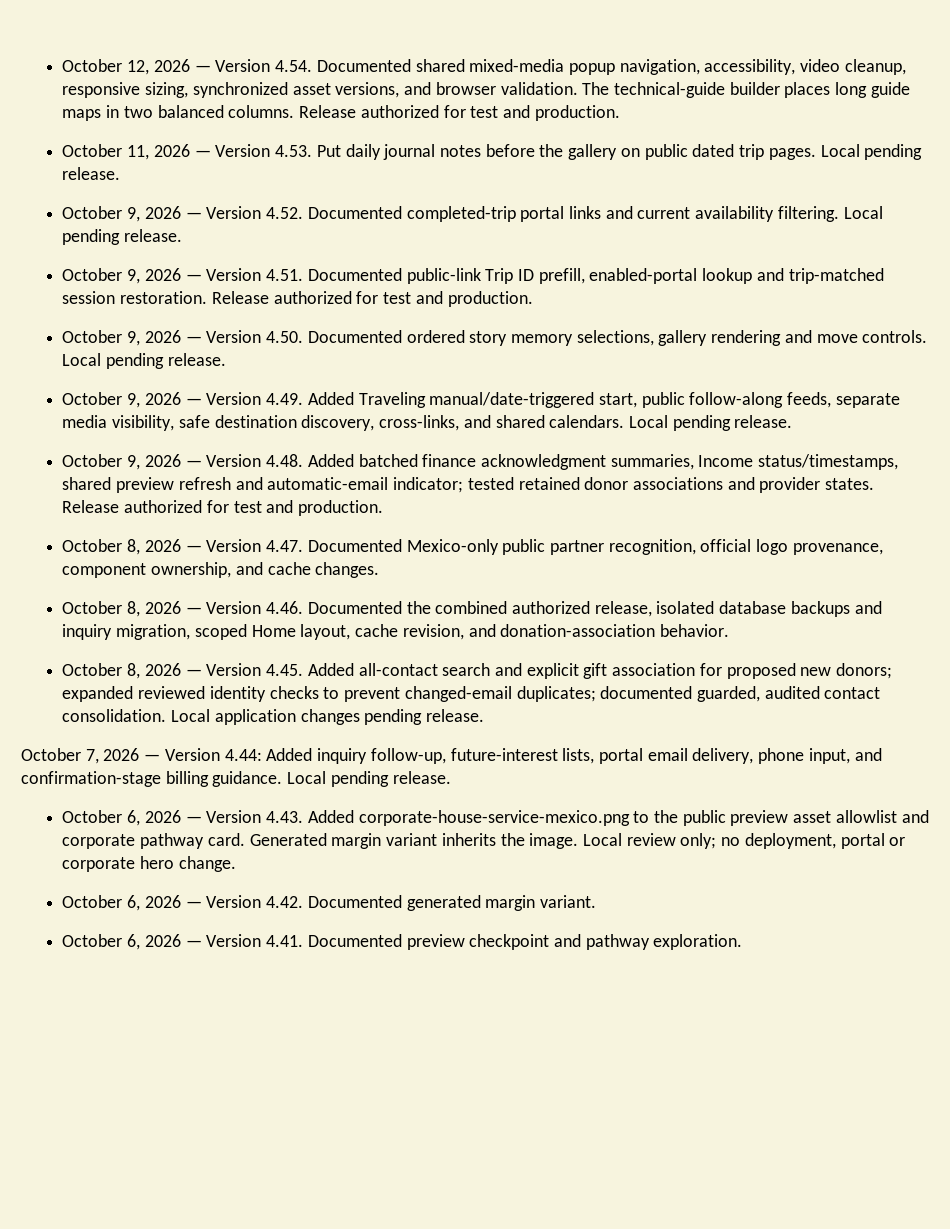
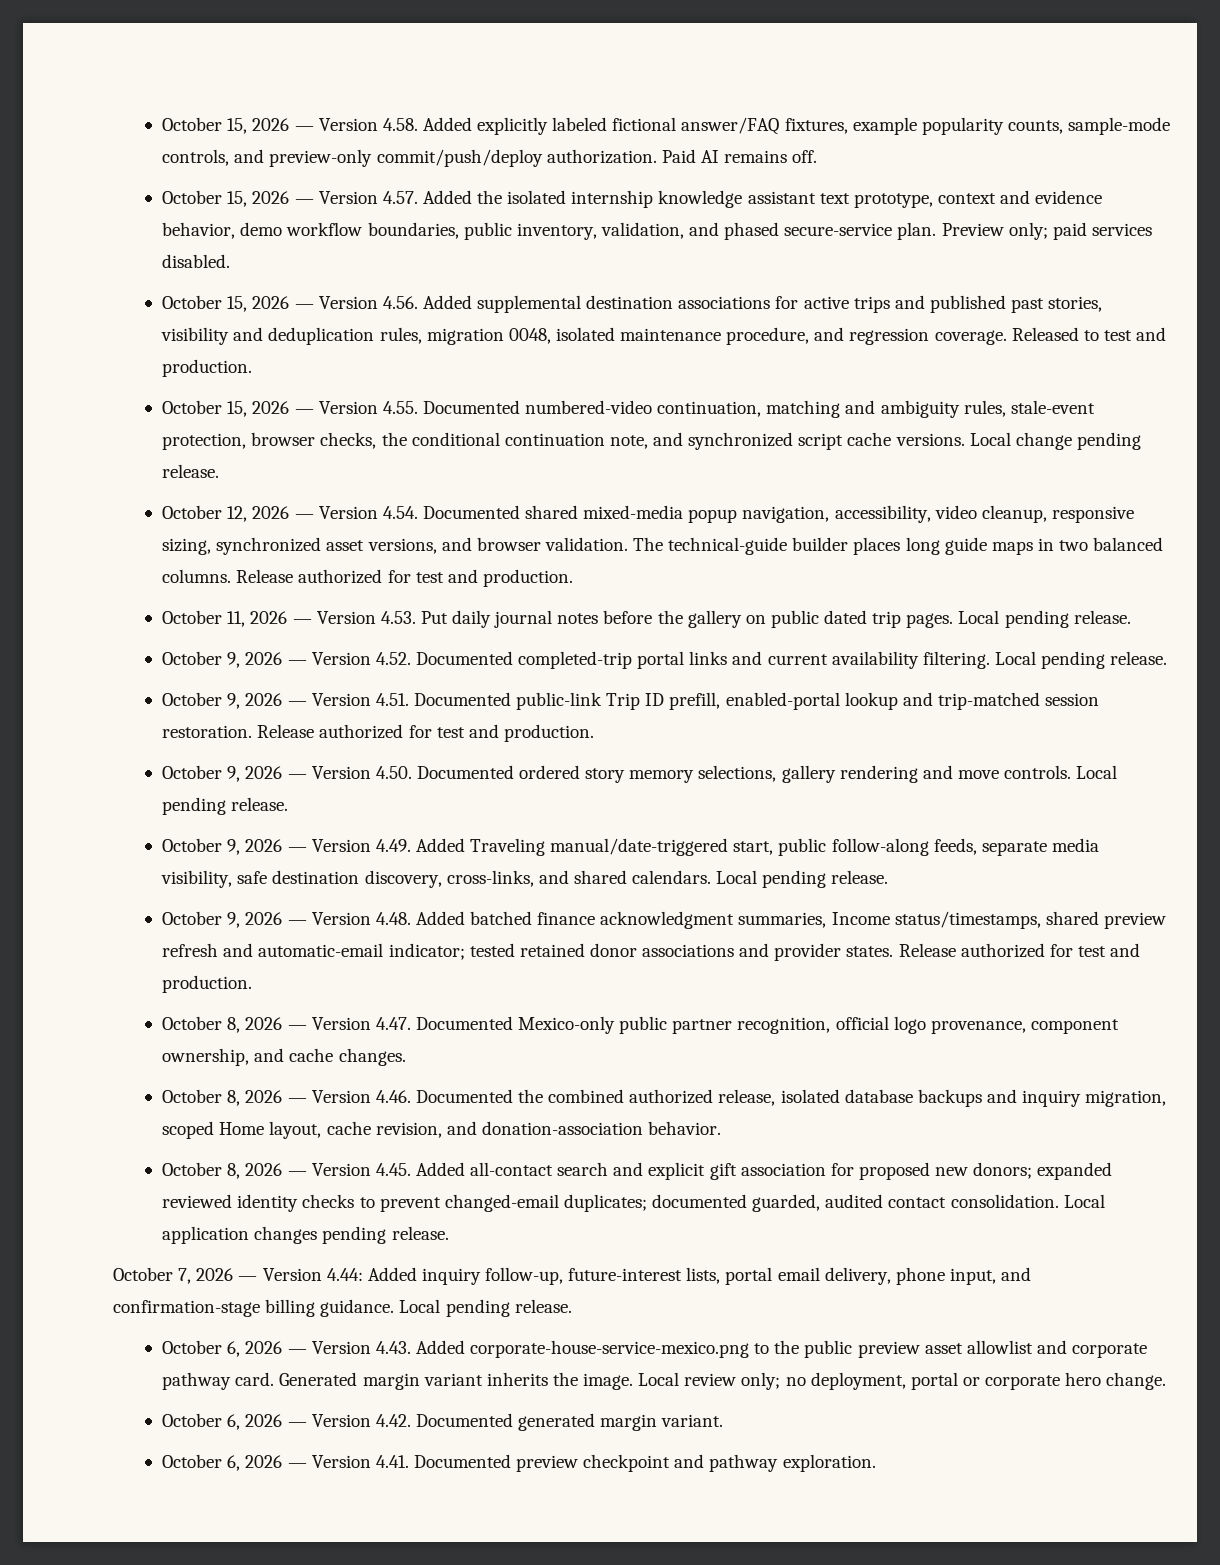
[62,59,123,72] October -> [162,117,1171,135] [162,149,818,167] [162,190,1103,208] [162,222,1152,240] [162,254,231,268] [162,295,1103,313] [161,327,1167,345] [162,359,253,377] [162,400,1095,418] [162,432,1141,450] [162,464,220,478] [162,505,223,519] October 15, 2026 — Version 4.58. Added explicitly labeled fictional answer/FAQ fixtures, example popularity counts, sample-mode controls, and preview-only commit/push/deploy authorization. Paid AI remains off. // October 15, 2026 — Version 4.57. Added the isolated internship knowledge assistant text prototype, context and evidence behavior, demo workflow boundaries, public inventory, validation, and phased secure-service plan. Preview only; paid services disabled. // October 15, 2026 — Version 4.56. Added supplemental destination associations for active trips and published past stories, visibility and deduplication rules, migration 0048, isolated maintenance procedure, and regression coverage. Released to test and production. // October 15, 2026 — Version 4.55. Documented numbered-video continuation, matching and ambiguity rules, stale-event protection, browser checks, the conditional continuation note, and synchronized script cache versions. Local change pending release. // October

